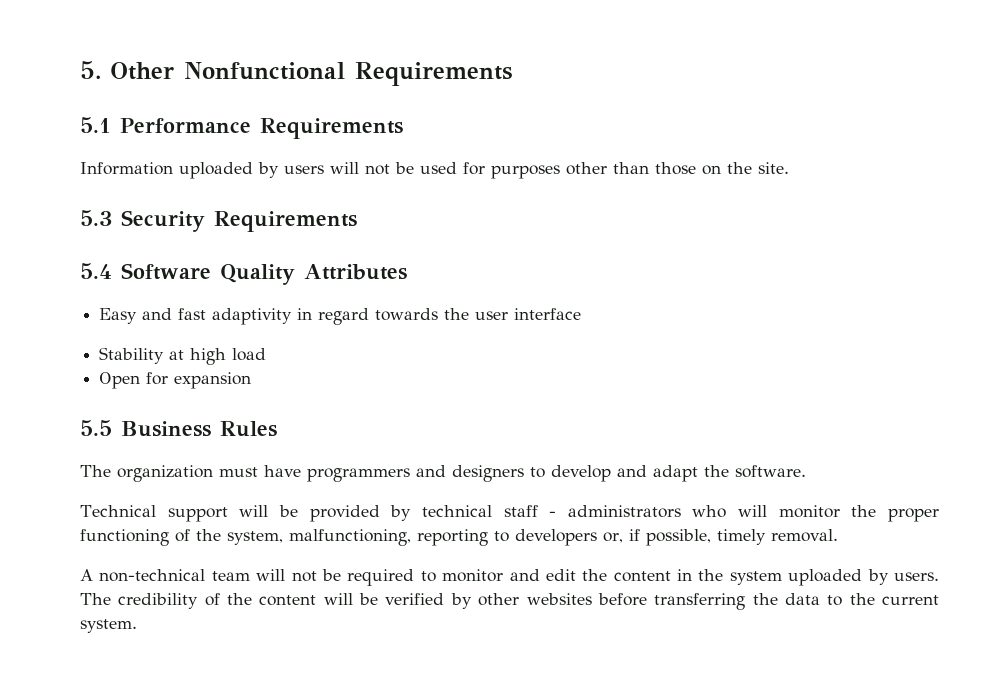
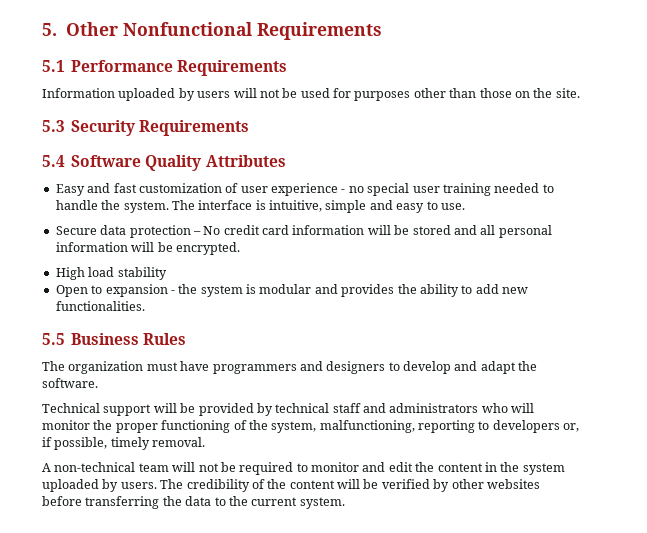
[212,308,582,325] [99,347,227,365] adaptivity in regard towards the user interface // Stability at high -> [138,183,554,196] [55,200,465,213] [55,225,552,238] [55,242,240,255] [55,267,85,280] customization of user experience - no special user training needed to handle the system. The interface is intuitive, simple and easy to use. // Secure data protection – No credit card information will be stored and all personal information will be encrypted. // High
(267, 354) none -> [117,267,167,280] stability
[146,372,169,385] for -> [91,285,103,294] to
(252, 380) none -> [170,284,528,297] [55,301,145,311] - the system is modular and provides the ability to add new functionalities.
[549,511,557,517] - -> [363,403,386,413] and

